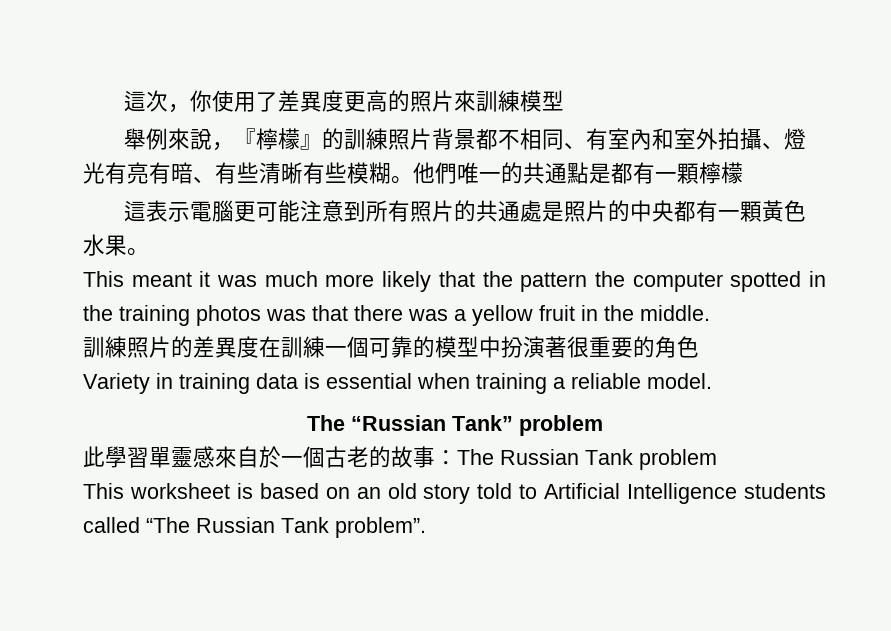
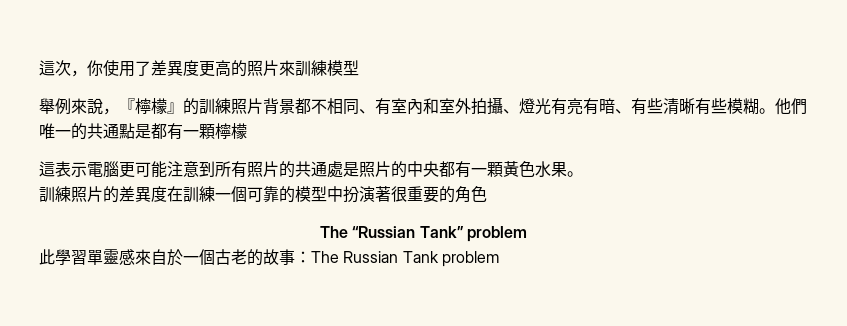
[83,271,827,292] [83,305,710,326] // This meant it was much more likely that the pattern the computer spotted in the training photos was that there was a yellow fruit in the middle. -> (583, 174) none
[83,373,712,394] // Variety in training data is essential when training a reliable model. -> (487, 194) none
[83,483,826,504] [83,517,426,538] // This worksheet is based on an old story told to Artificial Intelligence students called “The Russian Tank problem”. -> (499, 259) none

